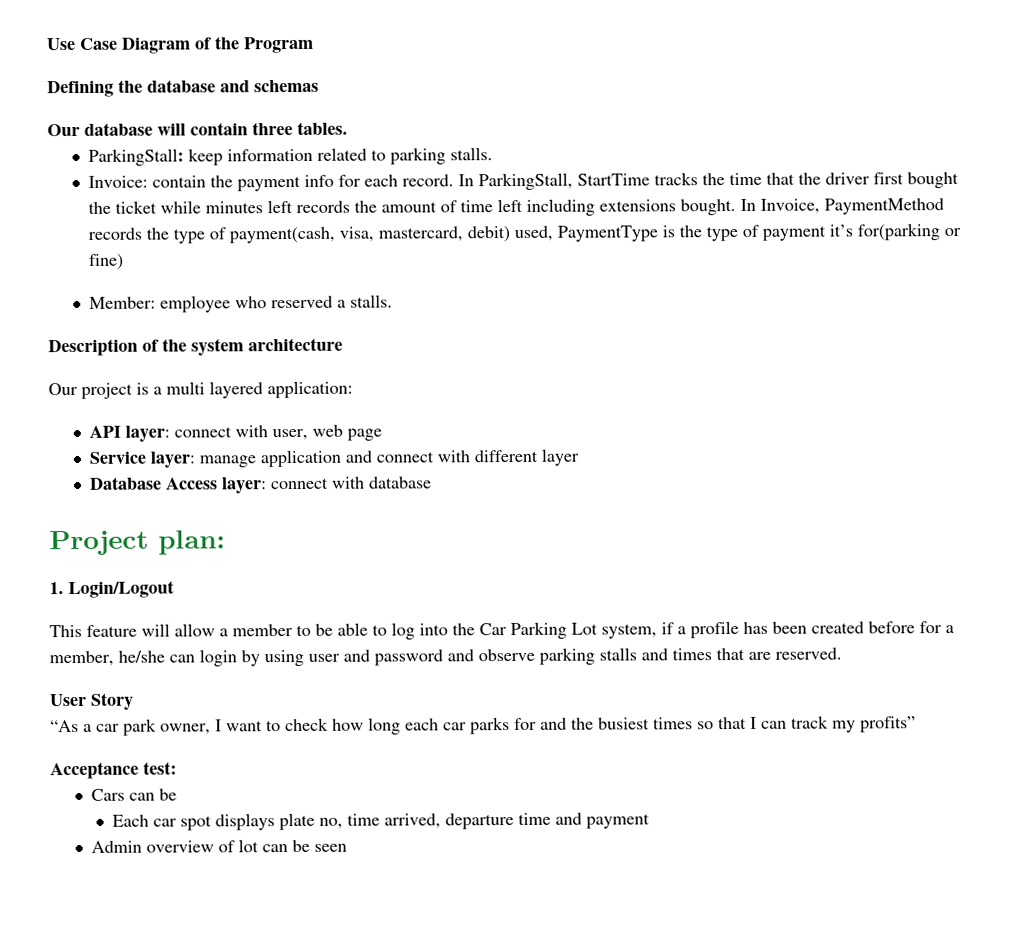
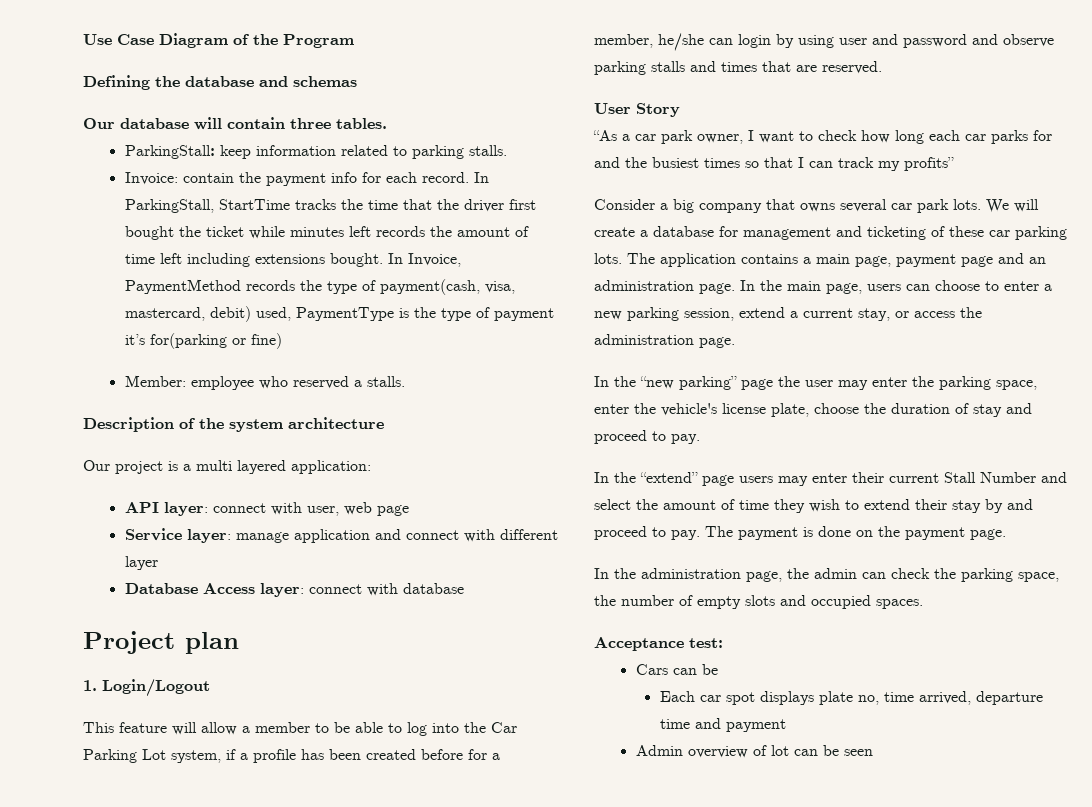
[158,530,226,555] plan: -> [185,632,239,654] plan
(916, 724) none -> [594,199,1039,213] [594,226,1067,240] [594,253,1046,267] [594,280,1052,294] [594,307,982,321] [594,334,735,348] [594,376,1037,390] [594,403,1032,417] [594,430,700,444] [594,472,1067,486] [594,499,1033,513] [594,526,1006,540] [594,568,1059,582] [594,595,923,609] // Consider a big company that owns several car park lots. We will create a database for management and ticketing of these car parking lots. The application contains a main page, payment page and an administration page. In the main page, users can choose to enter a new parking session, extend a current stay, or access the administration page. // In the “new parking” page the user may enter the parking space, enter the vehicle's license plate, choose the duration of stay and proceed to pay. // In the “extend” page users may enter their current Stall Number and select the amount of time they wish to extend their stay by and proceed to pay. The payment is done on the payment page. // In the administration page, the admin can check the parking space, the number of empty slots and occupied spaces.

